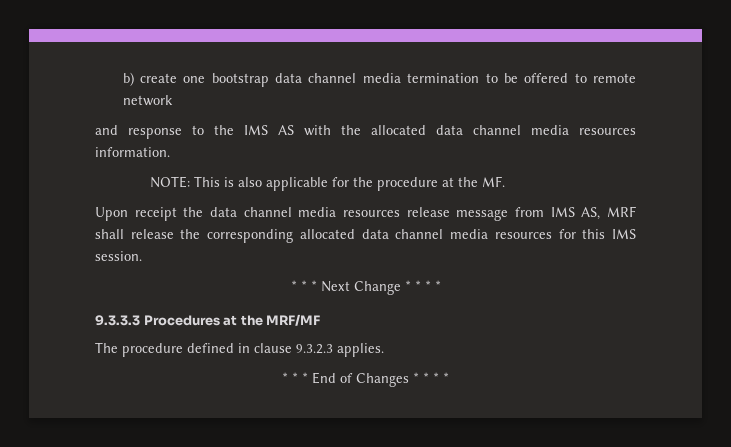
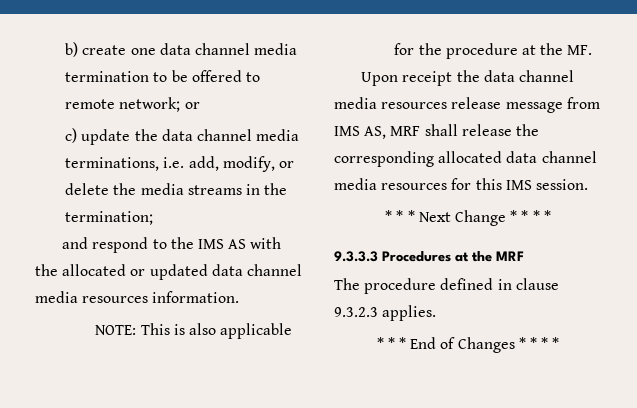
[211,73,269,87] bootstrap -> (156, 51) none
[122,95,173,106] network -> [119,97,200,112] [65,128,300,145] [65,156,294,172] [65,183,288,195] [65,211,154,225] network; or // c) update the data channel media terminations, i.e. add, modify, or delete the media streams in the termination;
[128,128,182,139] response -> [92,237,149,253] respond
(426, 130) none -> [130,264,208,280] or updated
[266,314,321,326] MRF/MF -> [496,251,524,261] MRF

